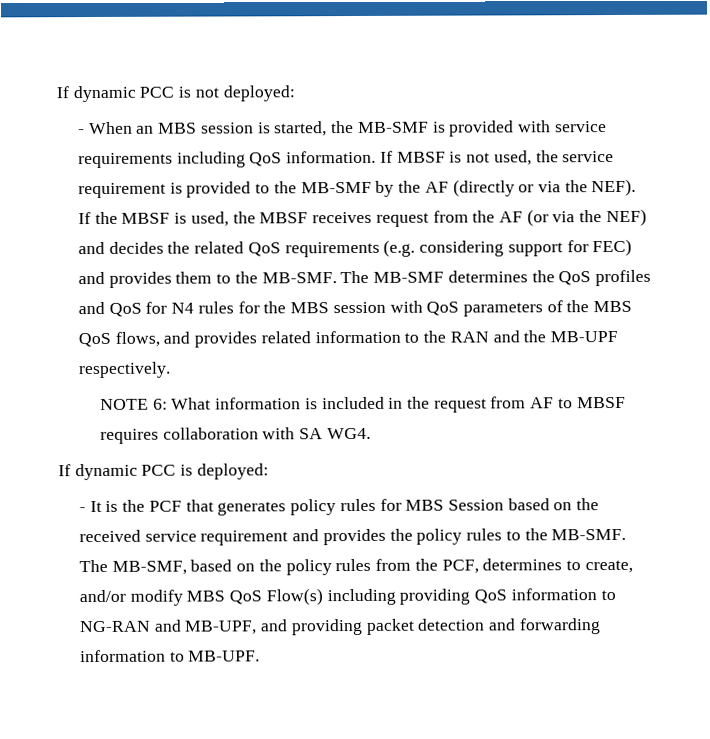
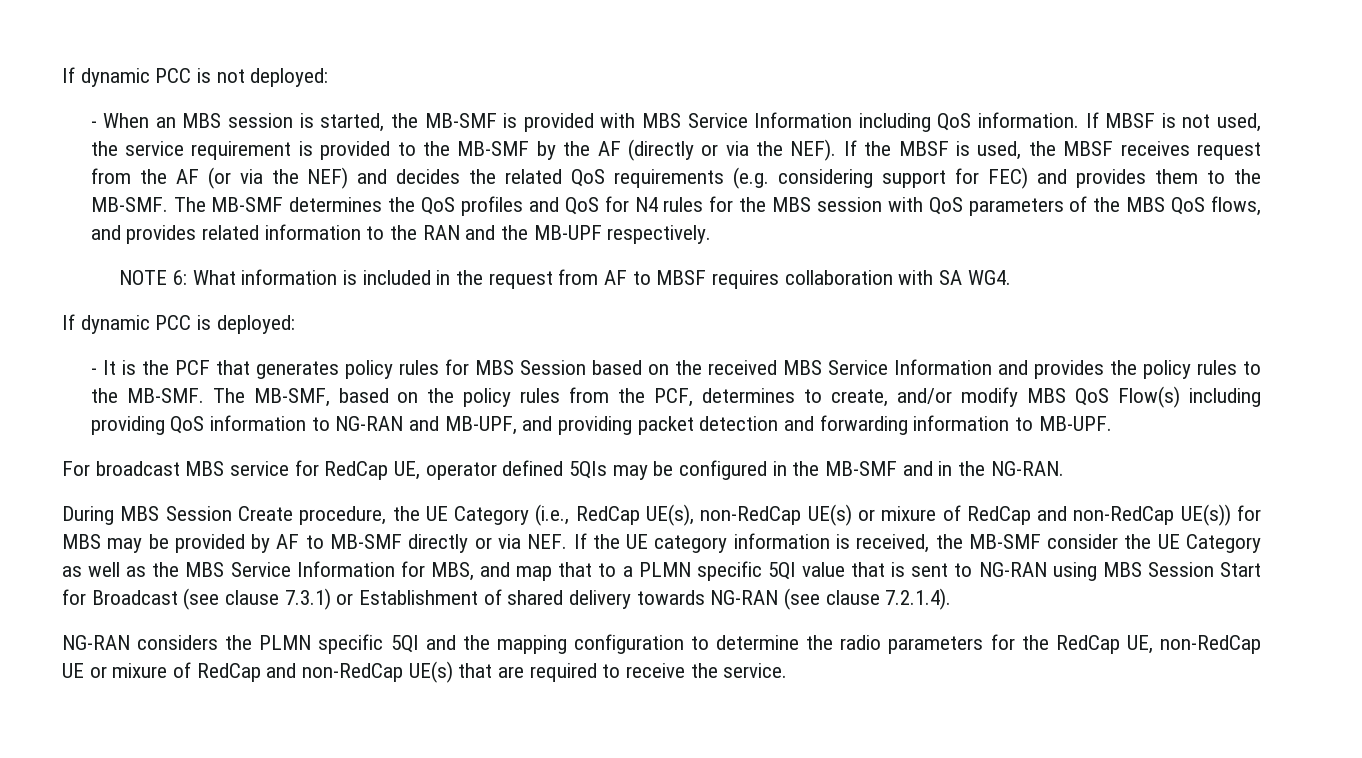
[554,121,607,133] [77,152,173,169] service requirements -> [641,112,853,128] MBS Service Information
[144,530,289,546] service requirement -> [782,359,992,375] MBS Service Information
(261, 656) none -> [62,460,1064,480] [62,504,1261,526] [62,533,1261,553] [62,561,1261,581] [62,588,952,610] [62,634,1261,654] [62,661,788,683] // For broadcast MBS service for RedCap UE, operator defined 5QIs may be configured in the MB-SMF and in the NG-RAN. // During MBS Session Create procedure, the UE Category (i.e., RedCap UE(s), non-RedCap UE(s) or mixure of RedCap and non-RedCap UE(s)) for MBS may be provided by AF to MB-SMF directly or via NEF. If the UE category information is received, the MB-SMF consider the UE Category as well as the MBS Service Information for MBS, and map that to a PLMN specific 5QI value that is sent to NG-RAN using MBS Session Start for Broadcast (see clause 7.3.1) or Establishment of shared delivery towards NG-RAN (see clause 7.2.1.4). // NG-RAN considers the PLMN specific 5QI and the mapping configuration to determine the radio parameters for the RedCap UE, non-RedCap UE or mixure of RedCap and non-RedCap UE(s) that are required to receive the service.

